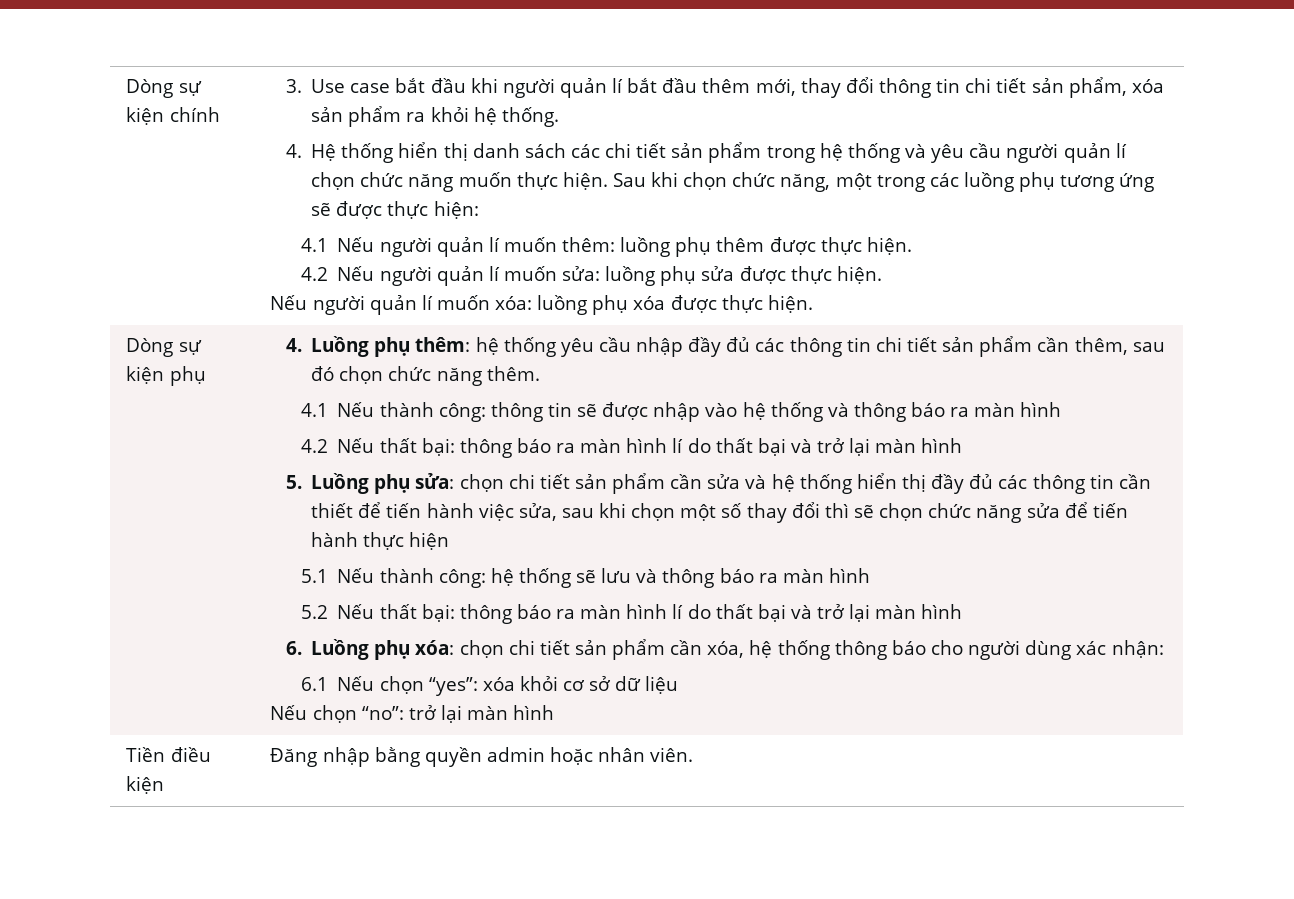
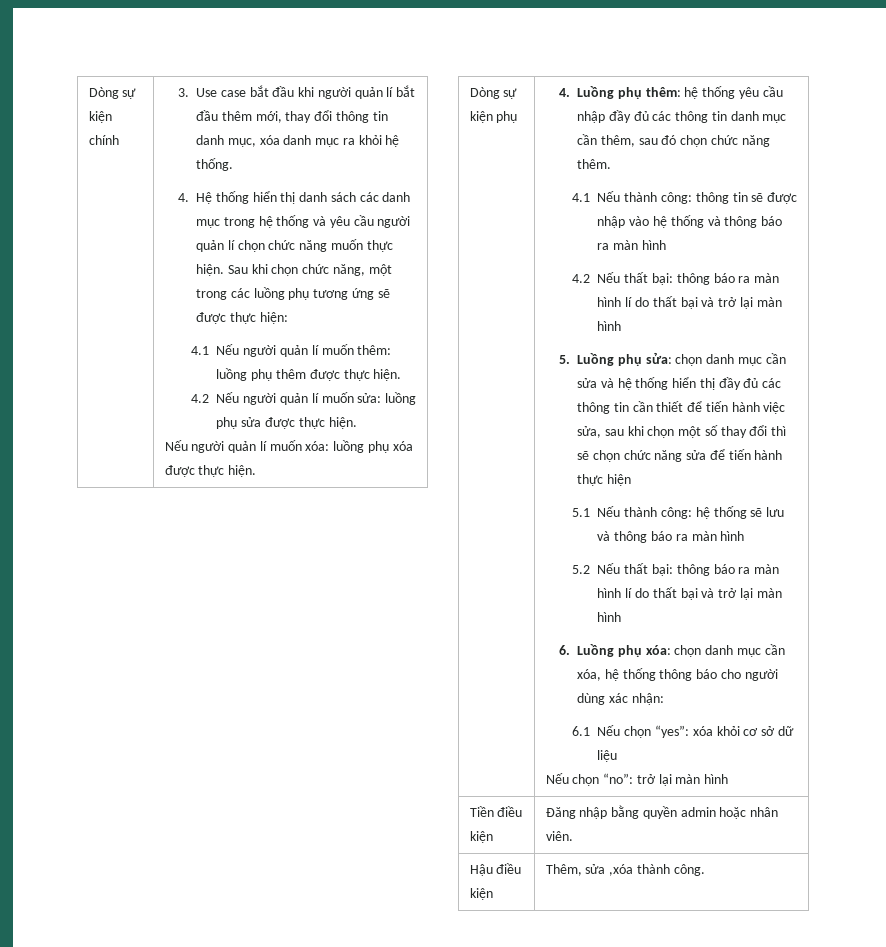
[965,77,1164,98] [311,106,402,127] chi tiết sản phẩm, xóa sản phẩm -> [195,135,340,147] danh mục, xóa danh mục
[605,142,762,163] chi tiết sản phẩm -> [382,192,411,202] [195,219,220,228] danh mục
[875,336,1033,357] chi tiết sản phẩm -> [730,111,787,123] danh mục
[508,473,666,494] chi tiết sản phẩm -> [706,354,762,366] danh mục
[508,639,666,660] chi tiết sản phẩm -> [705,645,761,657] danh mục
(694, 754) none -> [469,863,522,876] [469,888,493,900] [545,864,705,876] // Hậu điều kiện | Thêm, sửa ,xóa thành công.

